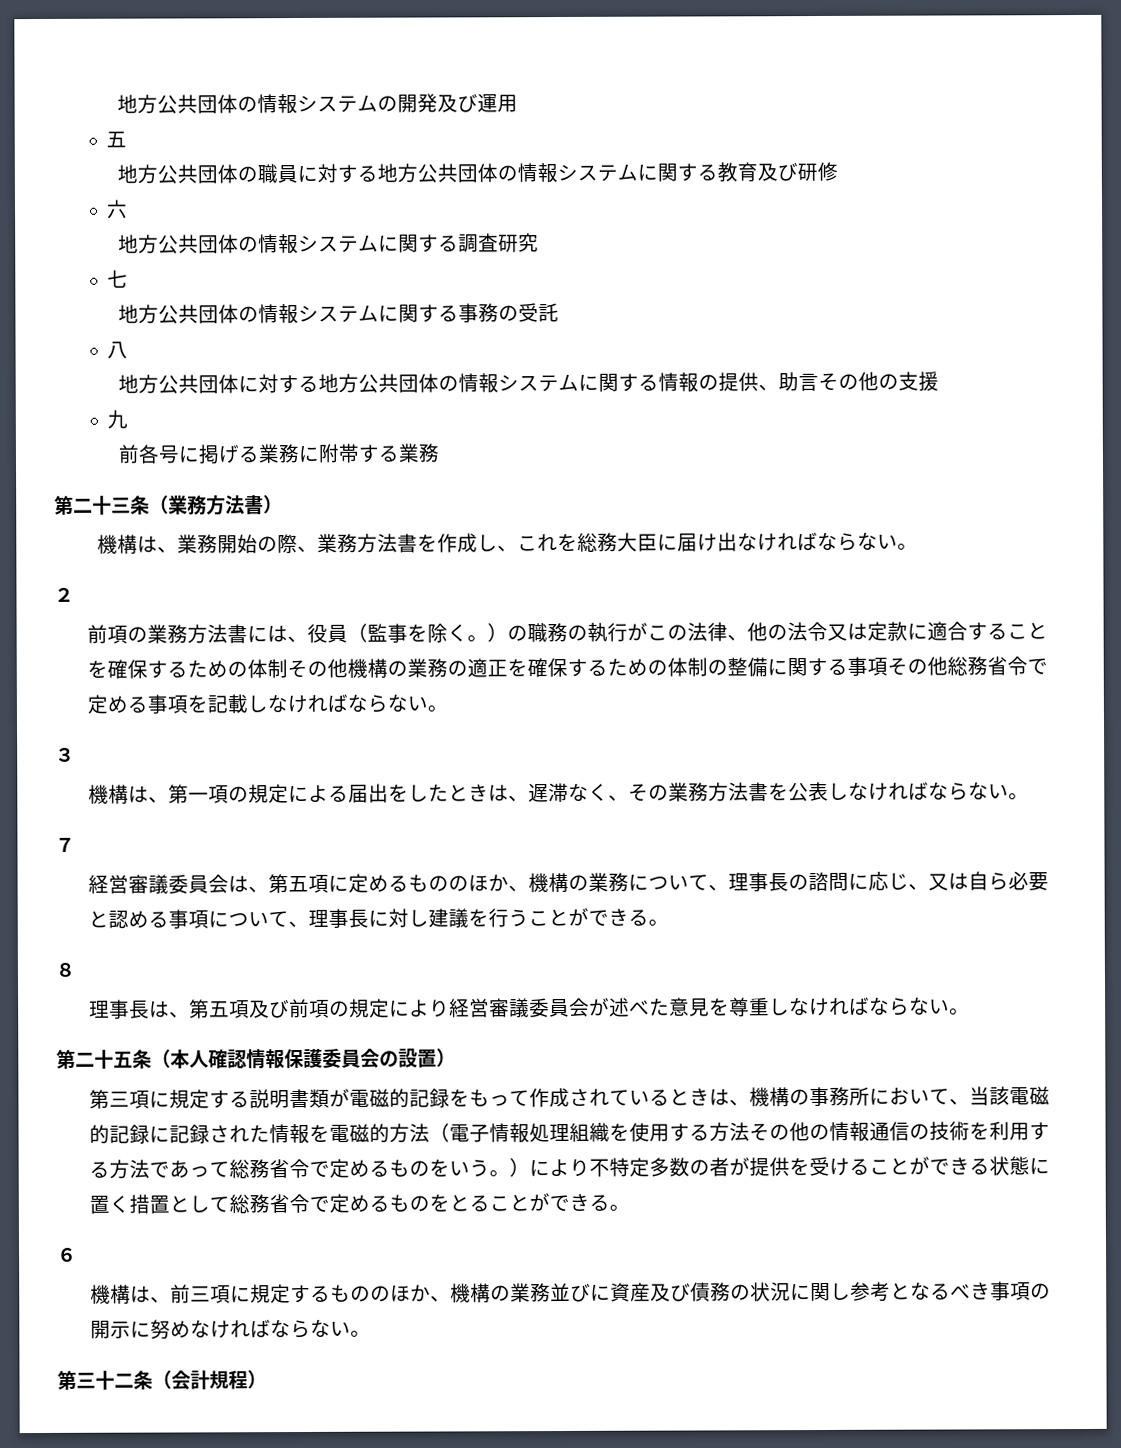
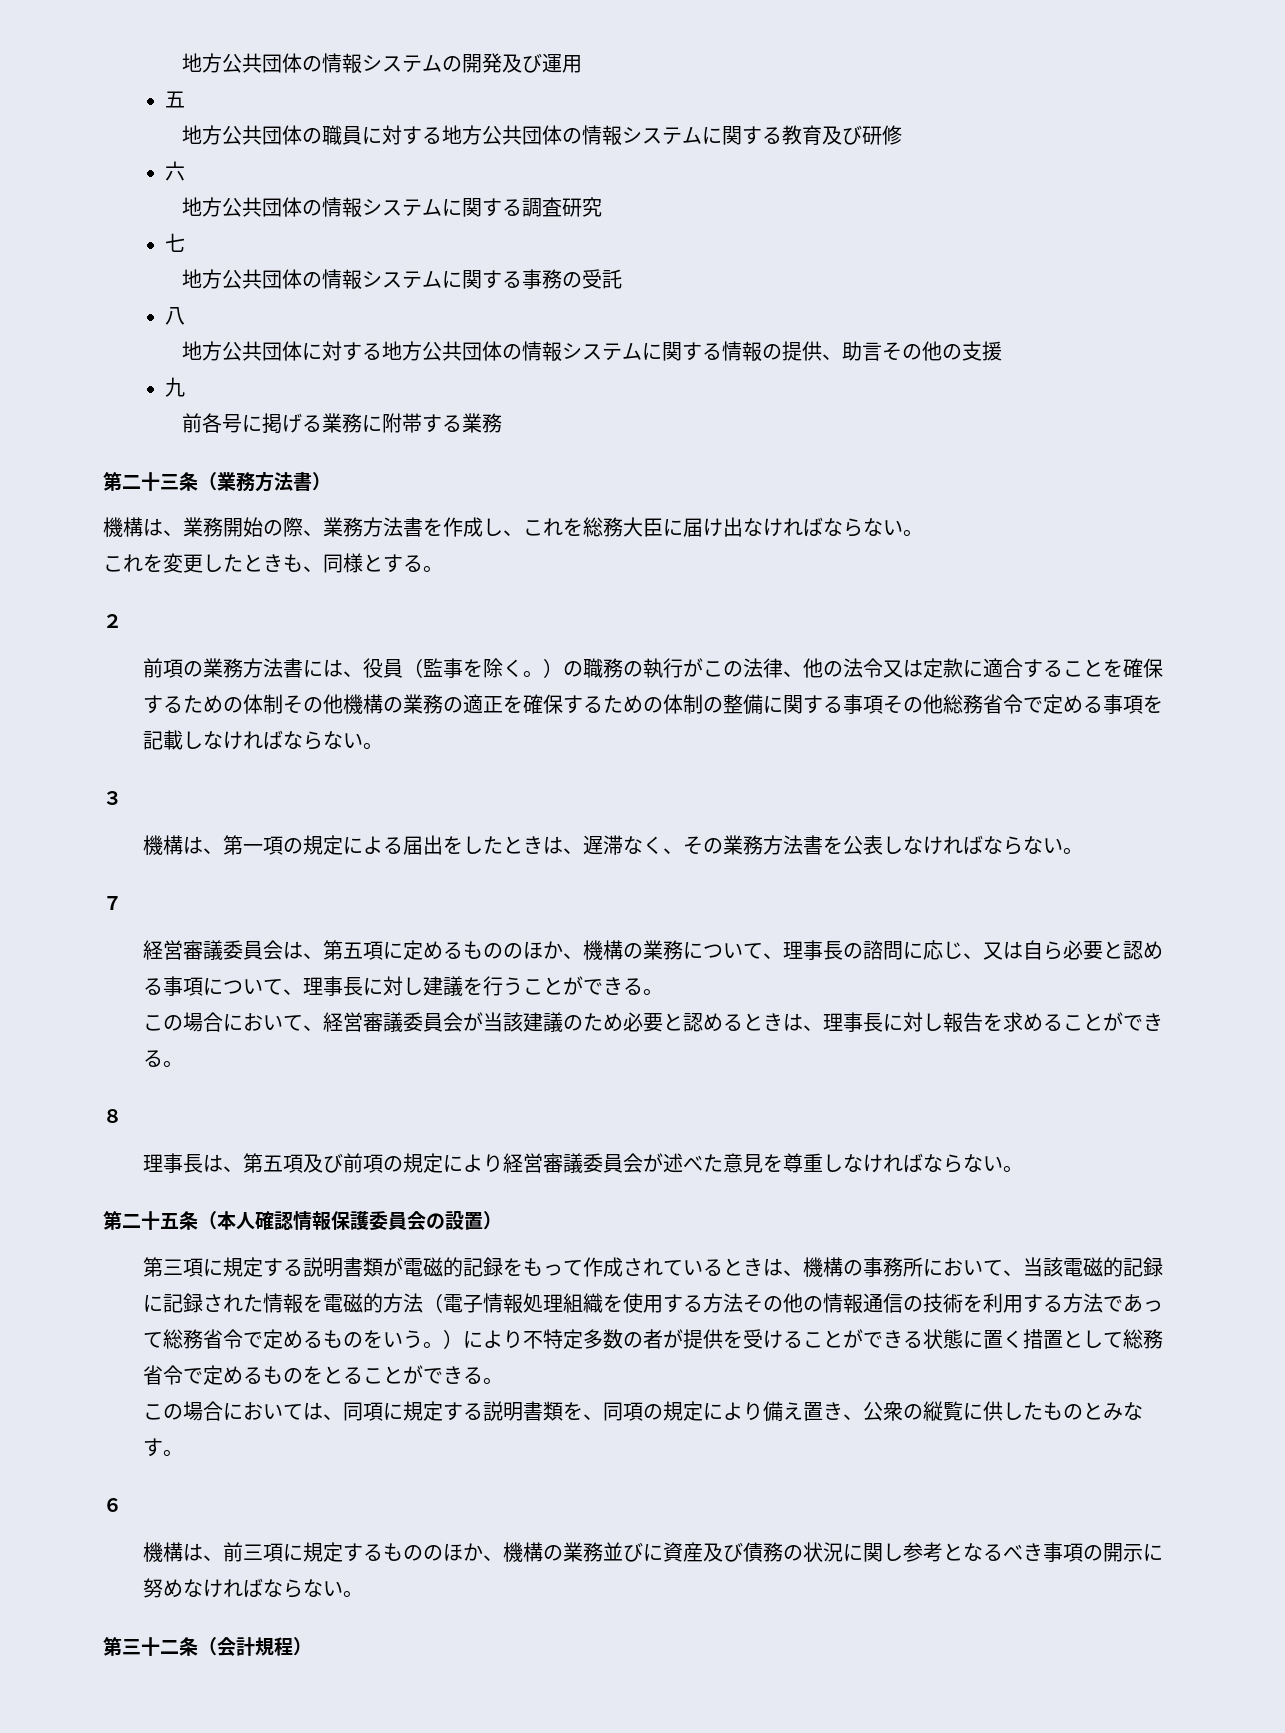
(918, 546) none -> [103,553,443,573] // これを変更したときも、同様とする。
(669, 922) none -> [142,1012,1163,1033] [142,1050,183,1068] // この場合において、経営審議委員会が当該建議のため必要と認めるときは、理事長に対し報告を求めることができる。
(630, 1207) none -> [142,1401,1143,1422] [142,1438,183,1457] // この場合においては、同項に規定する説明書類を、同項の規定により備え置き、公衆の縦覧に供したものとみなす。

